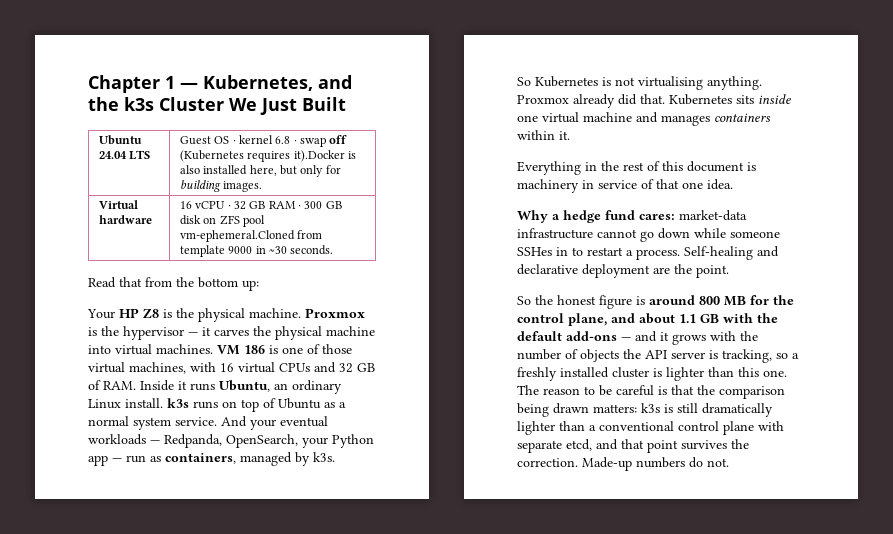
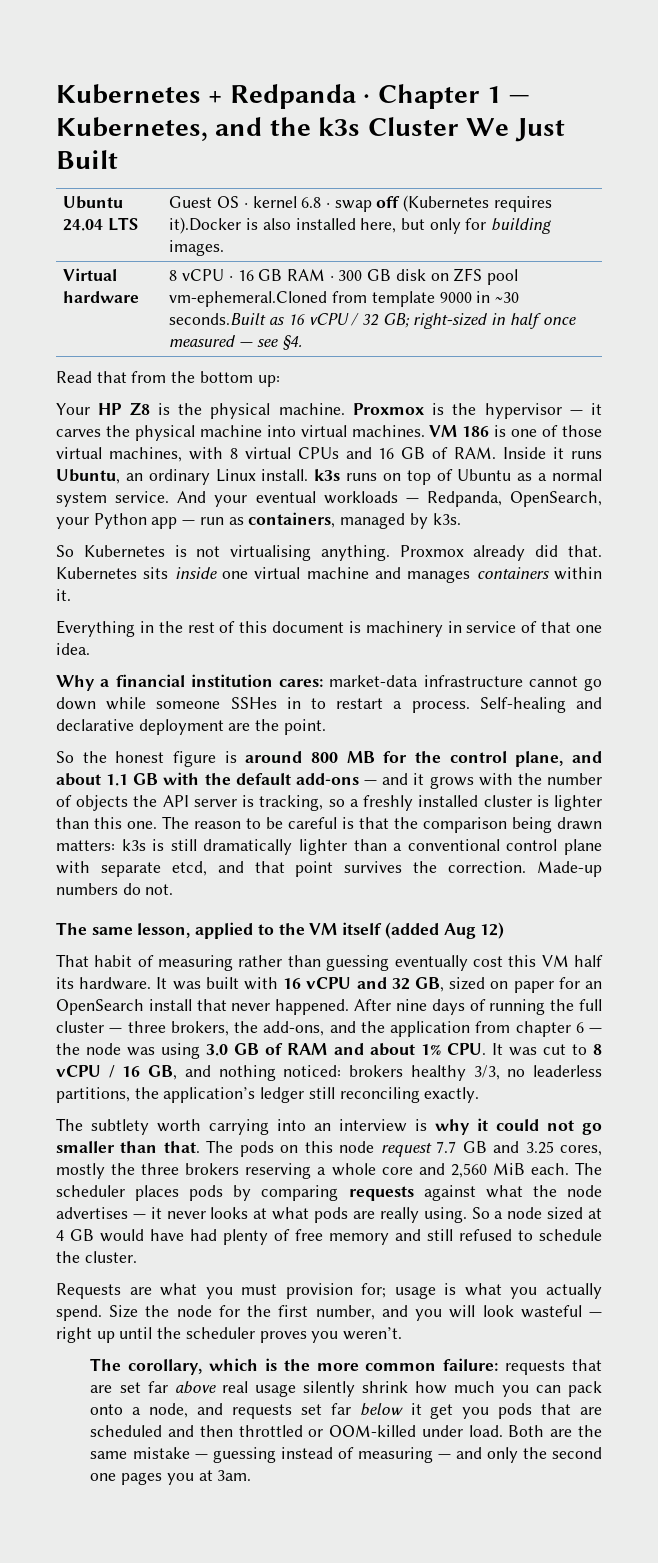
(88, 84) none -> [56,84,371,109] Kubernetes + Redpanda ·
[179,201,192,209] 16 -> [169,270,178,281] 8
[233,201,246,210] 32 -> [237,270,254,281] 16
[290,245,334,255] seconds. -> [169,313,576,329] [169,335,302,350] seconds.Built as 16 vCPU / 32 GB; right-sized in half once measured — see §4.
[220,363,234,372] 16 -> [229,448,238,459] 8
[339,363,353,373] 32 -> [378,448,395,459] 16
[563,210,635,223] hedge fund -> [115,674,273,687] financial institution
(729, 462) none -> [56,922,505,939] [56,954,604,971] [56,977,602,993] [56,999,602,1015] [56,1021,602,1037] [56,1043,602,1059] [56,1065,603,1081] [56,1087,480,1103] [56,1118,602,1135] [56,1140,602,1157] [56,1162,602,1179] [56,1185,602,1201] [56,1207,603,1223] [56,1229,602,1245] [56,1251,137,1263] [56,1283,602,1299] [56,1305,602,1321] [56,1327,403,1343] [90,1358,602,1375] [90,1381,602,1397] [90,1403,602,1419] [90,1425,602,1437] [90,1447,602,1463] [90,1470,252,1485] // The same lesson, applied to the VM itself (added Aug 12) // That habit of measuring rather than guessing eventually cost this VM half its hardware. It was built with 16 vCPU and 32 GB, sized on paper for an OpenSearch install that never happened. After nine days of running the full cluster — three brokers, the add-ons, and the application from chapter 6 — the node was using 3.0 GB of RAM and about 1% CPU. It was cut to 8 vCPU / 16 GB, and nothing noticed: brokers healthy 3/3, no leaderless partitions, the application’s ledger still reconciling exactly. // The subtlety worth carrying into an interview is why it could not go smaller than that. The pods on this node request 7.7 GB and 3.25 cores, mostly the three brokers reserving a whole core and 2,560 MiB each. The scheduler places pods by comparing requests against what the node advertises — it never looks at what pods are really using. So a node sized at 4 GB would have had plenty of free memory and still refused to schedule the cluster. // Requests are what you must provision for; usage is what you actually spend. Size the node for the first number, and you will look wasteful — right up until the scheduler proves you weren’t. // The corollary, which is the more common failure: requests that are set far above real usage silently shrink how much you can pack onto a node, and requests set far below it get you pods that are scheduled and then throttled or OOM-killed under load. Both are the same mistake — guessing instead of measuring — and only the second one pages you at 3am.

